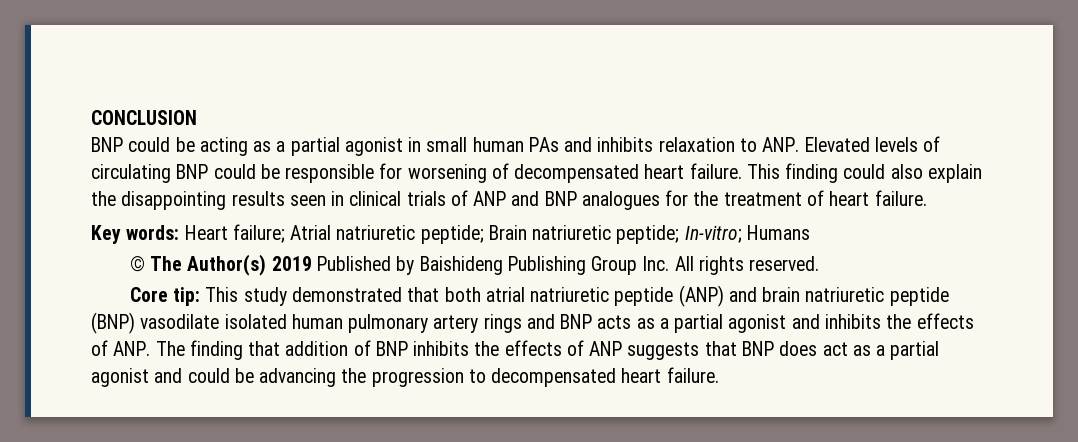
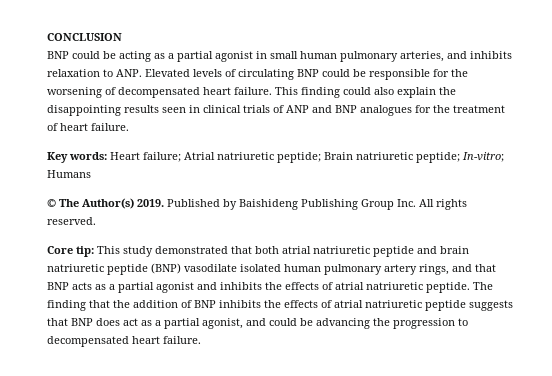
[528,137,559,152] PAs -> [340,51,444,62] pulmonary arteries,
(403, 171) none -> [451,69,468,77] the
[271,256,312,271] 2019 -> [137,199,164,207] 2019.
[678,285,724,307] (ANP) -> (414, 251) none
[483,314,555,333] rings and -> [419,264,496,275] rings, and that
[113,341,151,356] ANP. -> [335,282,470,293] atrial natriuretic peptide.
(281, 348) none -> [113,300,130,308] the
[589,341,623,356] ANP -> [334,300,466,311] atrial natriuretic peptide
[91,368,149,387] agonist -> [202,318,243,329] agonist,

